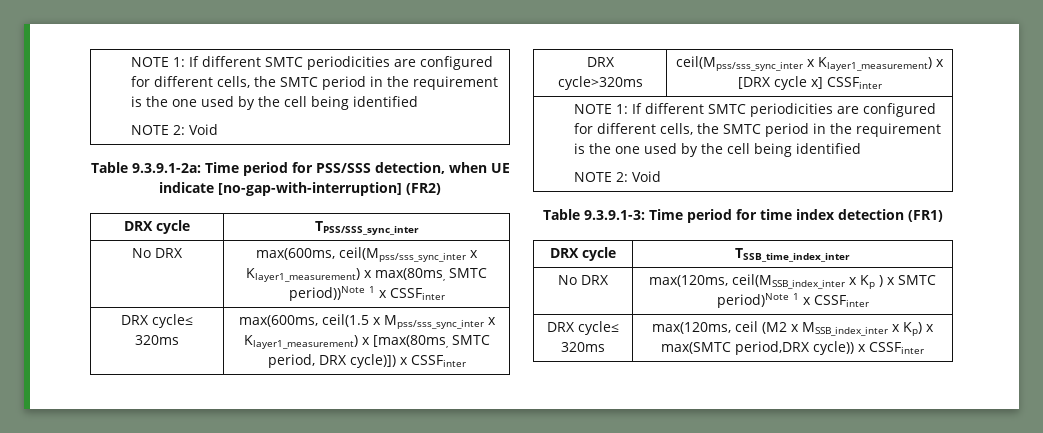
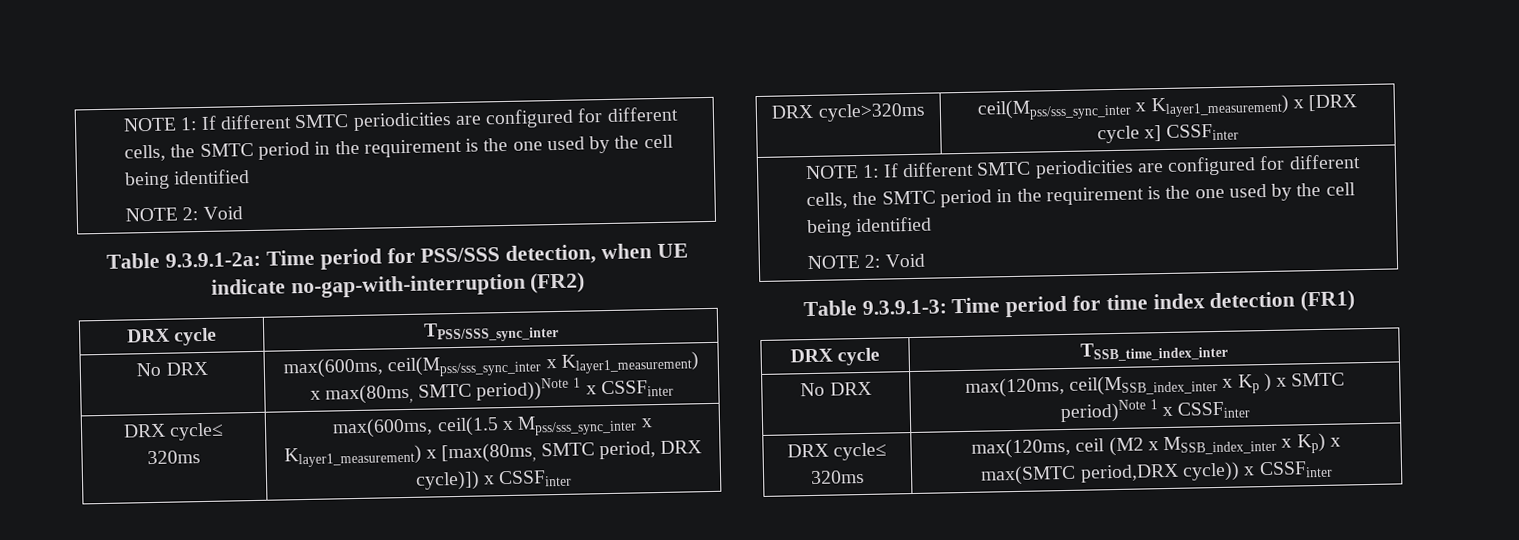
[218,182,402,196] [no-gap-with-interruption] -> [290,273,526,299] no-gap-with-interruption

